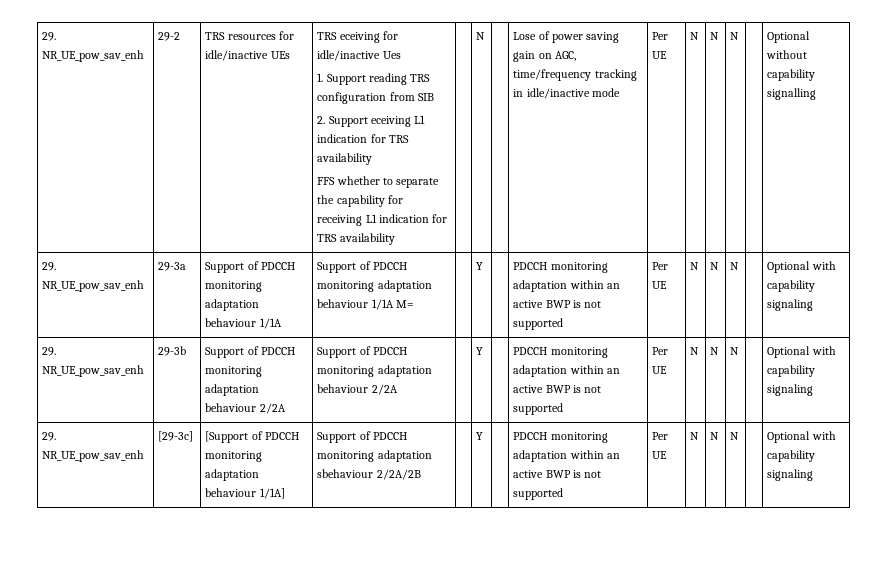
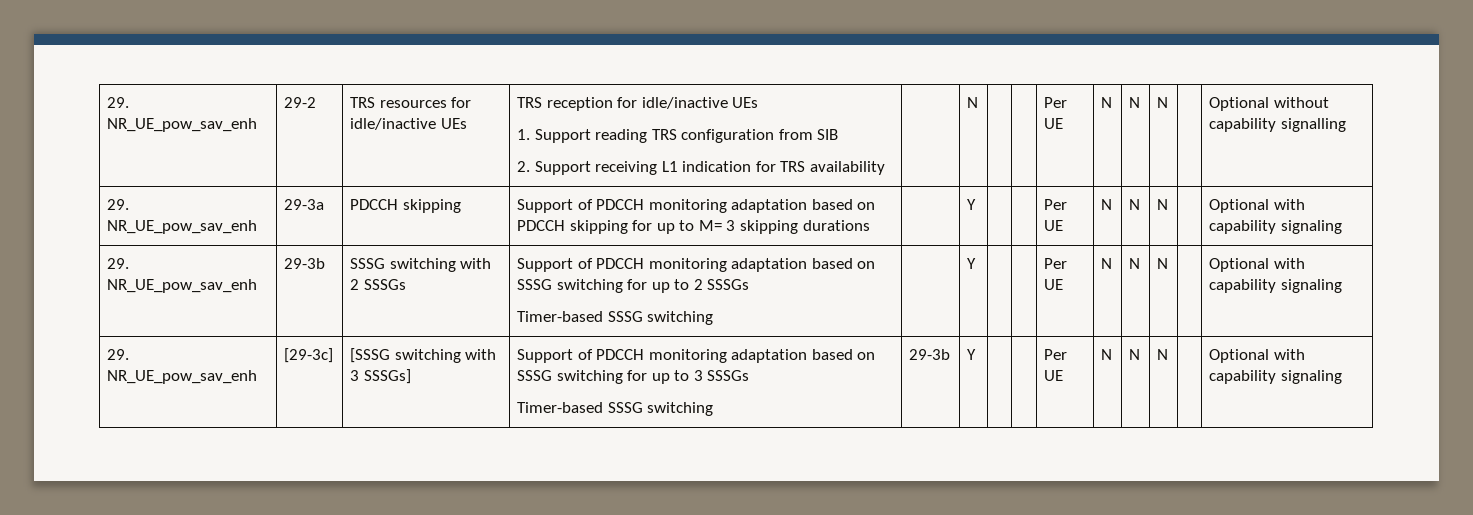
[339,31,398,43] [317,50,401,61] eceiving for idle/inactive Ues -> [546,97,759,111] reception for idle/inactive UEs
[370,115,426,127] [317,134,409,143] [317,153,373,165] [317,176,440,188] [317,195,403,207] eceiving L1 indication for TRS availability // FFS whether to separate the capability for -> (591, 168) none
[513,31,620,43] [513,51,576,62] [513,69,637,81] [513,88,620,99] Lose of power saving gain on AGC, time/frequency tracking in idle/inactive mode -> (978, 102) none
[205,261,295,273] [205,281,263,292] [205,299,260,311] [205,318,282,329] [317,261,407,273] [317,280,432,292] [317,299,414,310] [476,262,484,270] [513,262,608,273] [513,280,620,292] [513,300,602,308] [513,318,564,330] Support of PDCCH monitoring adaptation behaviour 1/1A | Support of PDCCH monitoring adaptation behaviour 1/1A M= | | Y | | PDCCH monitoring adaptation within an active BWP is not supported -> [349,199,461,213] [516,199,876,213] [516,220,870,234] [966,199,976,210] PDCCH skipping | Support of PDCCH monitoring adaptation based on PDCCH skipping for up to M= 3 skipping durations | | Y | |
[205,346,295,358] [205,366,263,377] [205,384,260,396] [205,403,286,414] [317,346,407,358] [317,365,432,377] [317,384,398,395] [476,347,484,355] [513,347,608,358] [513,365,620,377] [513,385,602,393] [513,403,564,415] Support of PDCCH monitoring adaptation behaviour 2/2A | Support of PDCCH monitoring adaptation behaviour 2/2A | | Y | | PDCCH monitoring adaptation within an active BWP is not supported -> [349,258,492,272] [349,279,406,290] [516,258,876,272] [516,279,750,293] [516,311,714,325] [966,258,976,269] SSSG switching with 2 SSSGs | Support of PDCCH monitoring adaptation based on SSSG switching for up to 2 SSSGs // Timer-based SSSG switching | | Y | |
[205,431,299,443] [205,451,263,462] [205,469,260,481] [205,488,285,499] [317,431,407,443] [317,450,432,462] [317,469,421,480] [476,432,484,440] [513,432,608,443] [513,450,620,462] [513,470,602,478] [513,488,564,500] [Support of PDCCH monitoring adaptation behaviour 1/1A] | Support of PDCCH monitoring adaptation sbehaviour 2/2A/2B | | Y | | PDCCH monitoring adaptation within an active BWP is not supported -> [349,348,497,363] [349,369,411,384] [516,349,876,363] [516,370,750,384] [516,402,714,416] [908,349,950,360] [966,349,976,360] [SSSG switching with 3 SSSGs] | Support of PDCCH monitoring adaptation based on SSSG switching for up to 3 SSSGs // Timer-based SSSG switching | 29-3b | Y | |

